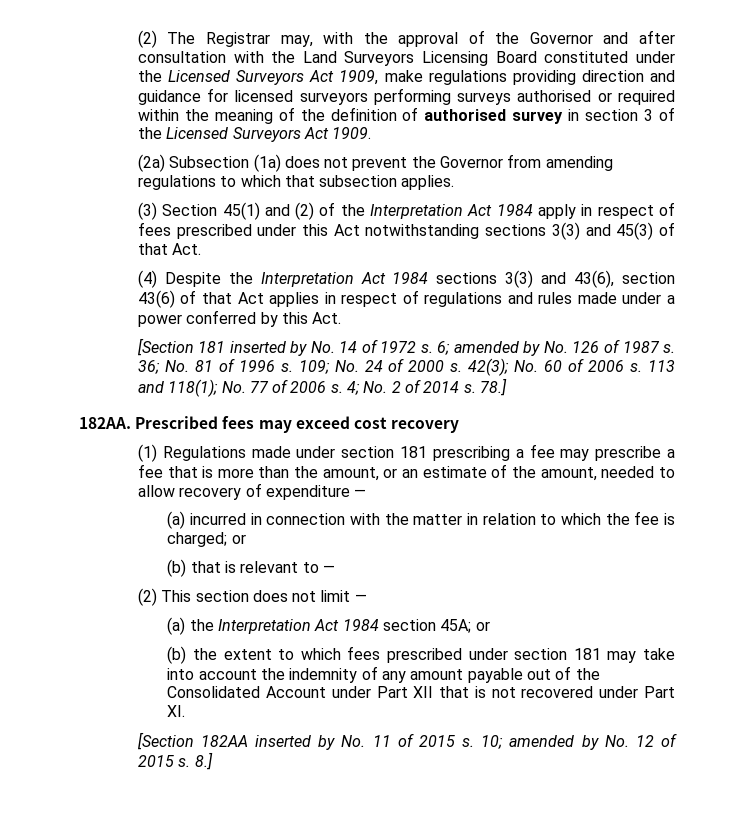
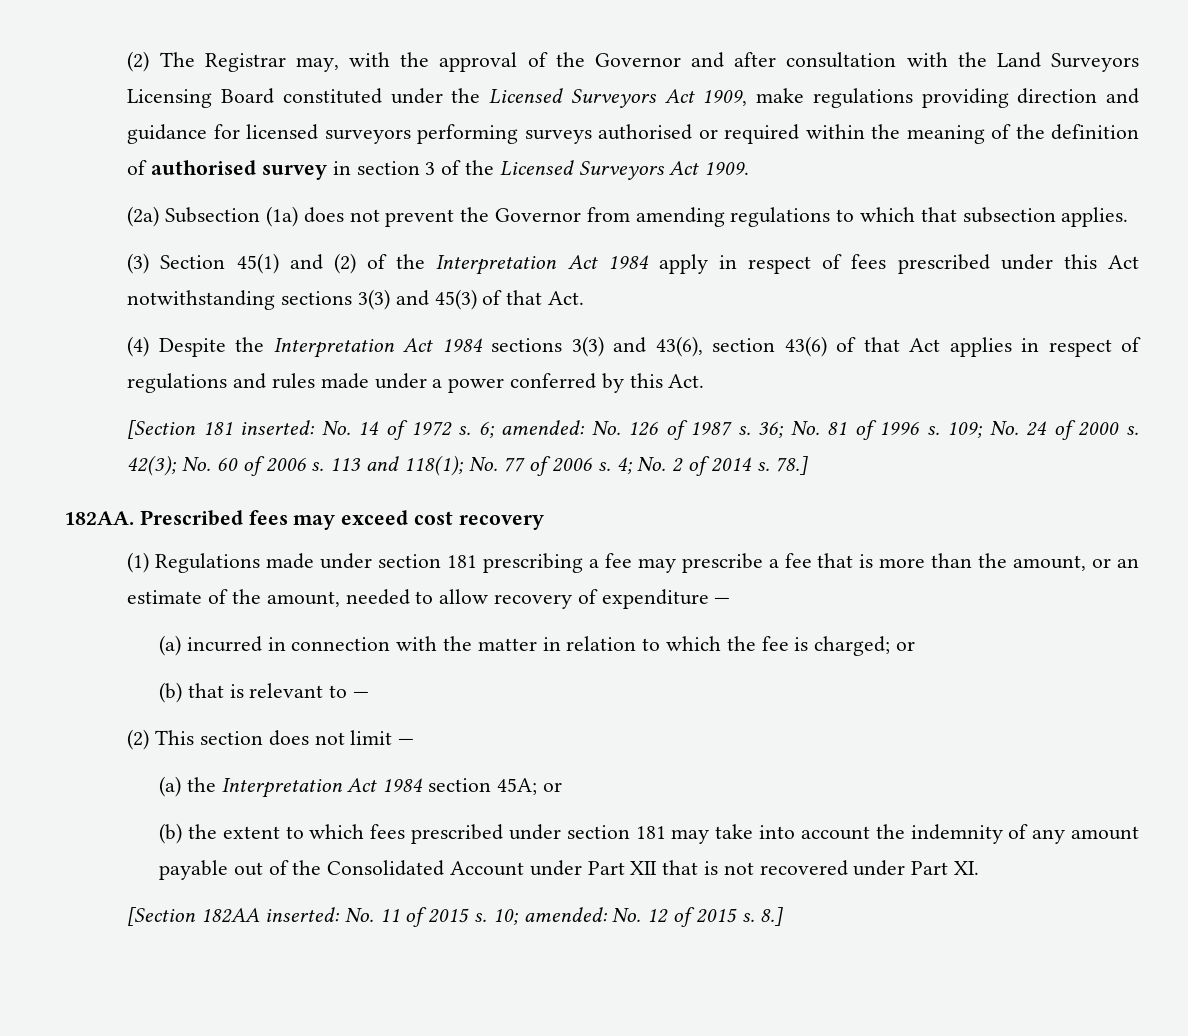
[229,341,308,356] inserted by -> [240,420,316,435] inserted:
[453,341,541,356] amended by -> [501,420,586,435] amended:
[255,735,336,750] inserted by -> [264,907,340,922] inserted:
[509,735,599,750] amended by -> [523,907,608,922] amended:

